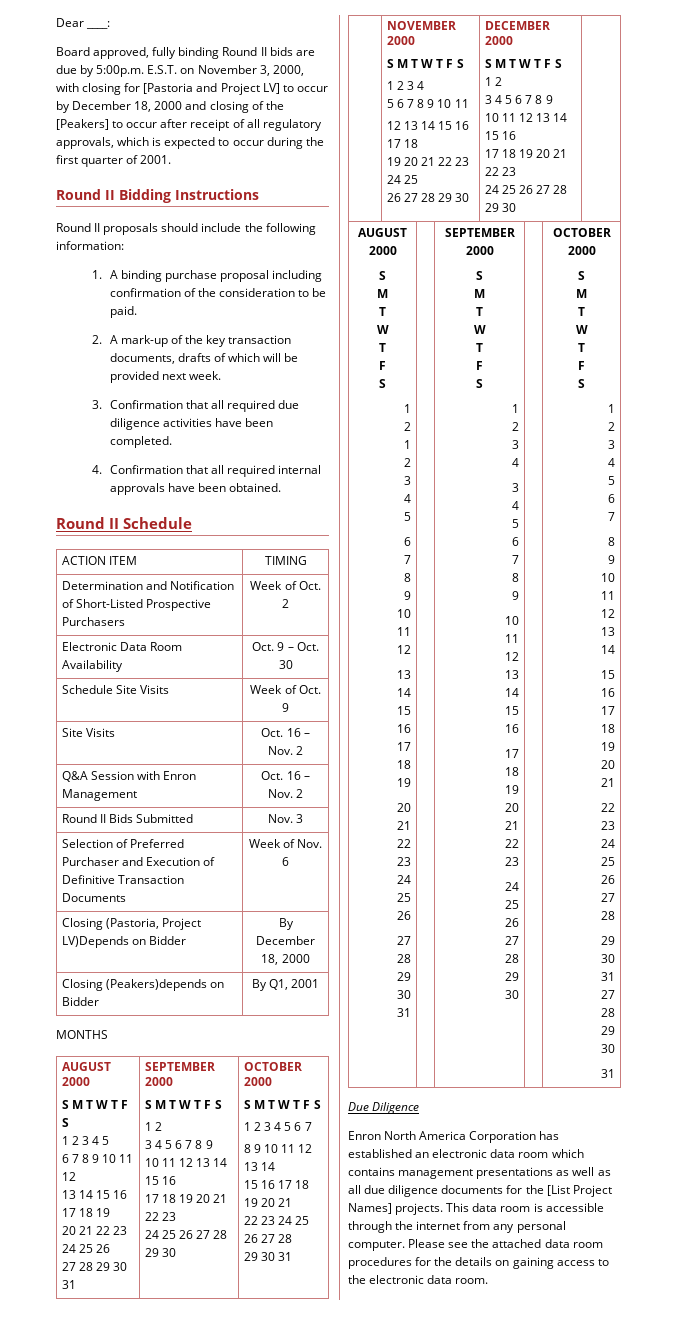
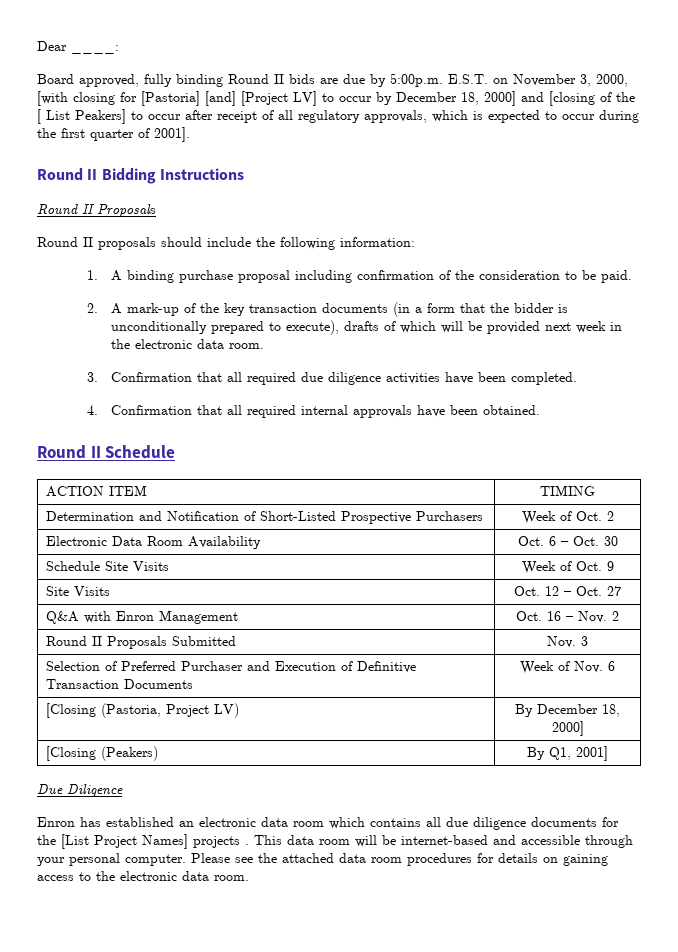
[56,83,79,92] with -> [37,91,68,106] [with
[143,83,260,95] [Pastoria and Project -> [141,91,288,106] [Pastoria] [and] [Project
[154,101,284,113] [56,119,109,130] 2000 and closing of the [Peakers] -> [484,91,635,106] [37,109,126,124] 2000] and [closing of the [ List Peakers]
[140,155,172,164] 2001. -> [154,127,190,142] 2001].
(259, 194) none -> [37,204,156,217] // Round II Proposals
[109,353,175,364] documents, -> [322,302,569,317] [111,320,340,335] documents (in a form that the bidder is unconditionally prepared to execute),
[188,371,221,380] week. -> [576,321,623,333] [111,339,265,349] week in the electronic data room.
[277,642,285,651] 9 -> [548,536,556,546] 6
[286,728,310,737] [267,746,304,755] 16 – Nov. 2 -> [545,586,621,596] 12 – Oct. 27
[91,771,135,780] Session -> (80, 617) none
[109,814,134,823] Bids -> [107,636,168,649] Proposals
[61,918,103,930] Closing -> [46,703,97,718] [Closing
[61,936,187,948] LV)Depends on Bidder -> [214,703,240,718] LV)
[281,954,310,963] [61,979,225,991] [61,997,99,1006] [251,979,320,991] [56,1030,108,1039] [61,1062,111,1071] [61,1077,90,1086] [61,1100,129,1109] [61,1118,69,1127] [61,1136,110,1145] [61,1154,134,1163] [61,1172,76,1181] [61,1190,128,1199] [61,1208,111,1217] [61,1226,128,1235] [61,1244,111,1253] [61,1262,128,1271] [61,1280,76,1289] [144,1062,215,1071] [144,1077,173,1086] [144,1100,222,1109] [144,1122,163,1131] [144,1140,213,1149] [144,1158,228,1167] [144,1176,177,1185] [144,1194,228,1203] [144,1212,177,1221] [144,1230,228,1239] [144,1248,177,1257] [243,1062,302,1071] [243,1077,272,1086] [243,1100,321,1109] [243,1122,312,1131] [243,1144,313,1153] [243,1162,276,1171] [243,1180,310,1189] [243,1198,293,1207] [243,1216,310,1225] [243,1234,293,1243] [243,1252,293,1261] [386,21,456,30] [386,36,415,45] [386,59,464,68] [386,81,425,90] [386,99,469,108] [386,121,470,130] [386,139,419,148] [386,157,470,166] [386,175,419,184] [386,193,470,202] [484,21,550,30] [484,36,513,45] [484,59,562,68] [484,77,503,86] [484,95,553,104] [484,113,568,122] [484,131,517,140] [484,149,568,158] [484,167,517,176] [484,185,568,194] [484,203,517,212] [358,228,407,237] [368,246,397,255] [379,271,386,280] [377,289,388,298] [379,307,386,316] [376,325,389,334] [379,343,386,352] [379,361,386,370] [379,379,386,388] [404,404,412,413] [404,422,412,431] [404,440,412,449] [404,458,412,467] [404,476,412,485] [404,494,412,503] [404,512,412,521] [404,537,412,546] [404,555,412,564] [404,573,412,582] [404,591,412,600] [397,609,412,618] [397,627,412,636] [397,645,412,654] [397,670,412,679] [397,688,412,697] [397,706,412,715] [397,724,412,733] [397,742,412,751] [397,760,412,769] [397,778,412,787] [397,803,412,812] [397,821,412,830] [397,839,412,848] [397,857,412,866] [397,875,412,884] [397,893,412,902] [397,911,412,920] [397,936,412,945] [397,954,412,963] [397,972,412,981] [397,990,412,999] [397,1008,412,1017] [444,228,515,237] [465,246,494,255] [476,271,483,280] [474,289,485,298] [476,307,483,316] [473,325,486,334] [476,343,483,352] [476,361,483,370] [476,379,483,388] [512,404,520,413] [512,422,520,431] [512,440,520,449] [512,458,520,467] [512,483,520,492] [512,501,520,510] [512,519,520,528] [512,537,520,546] [512,555,520,564] [512,573,520,582] [512,591,520,600] [505,616,520,625] [505,634,520,643] [505,652,520,661] [505,670,520,679] [505,688,520,697] [505,706,520,715] [505,724,520,733] [505,749,520,758] [505,767,520,776] [505,785,520,794] [505,803,520,812] [505,821,520,830] [505,839,520,848] [505,857,520,866] [505,882,520,891] [505,900,520,909] [505,918,520,927] [505,936,520,945] [505,954,520,963] [505,972,520,981] [505,990,520,999] [552,228,611,237] [567,246,596,255] [578,271,585,280] [576,289,587,298] [578,307,585,316] [575,325,588,334] [578,343,585,352] [578,361,585,370] [578,379,585,388] [608,404,616,413] [608,422,616,431] [608,440,616,449] [608,458,616,467] [608,476,616,485] [608,494,616,503] [608,512,616,521] [608,537,616,546] [608,555,616,564] [601,573,616,582] [601,591,616,600] [601,609,616,618] [601,627,616,636] [601,645,616,654] [601,670,616,679] [601,688,616,697] [601,706,616,715] [601,724,616,733] [601,742,616,751] [601,760,616,769] [601,778,616,787] [601,803,616,812] [601,821,616,830] [601,839,616,848] [601,857,616,866] [601,875,616,884] [601,893,616,902] [601,911,616,920] [601,936,616,945] [601,954,616,963] [601,972,616,981] [601,990,616,999] [601,1008,616,1017] [601,1026,616,1035] [601,1044,616,1053] [601,1069,616,1078] 2000 // Closing (Peakers)depends on Bidder | By Q1, 2001 // MONTHS // AUGUST 2000 // S M T W T F S // 1 2 3 4 5 // 6 7 8 9 10 11 12 // 13 14 15 16 17 18 19 // 20 21 22 23 24 25 26 // 27 28 29 30 31 | SEPTEMBER 2000 // S M T W T F S // 1 2 // 3 4 5 6 7 8 9 // 10 11 12 13 14 15 16 // 17 18 19 20 21 22 23 // 24 25 26 27 28 29 30 | OCTOBER 2000 // S M T W T F S // 1 2 3 4 5 6 7 // 8 9 10 11 12 13 14 // 15 16 17 18 19 20 21 // 22 23 24 25 26 27 28 // 29 30 31 // | NOVEMBER 2000 // S M T W T F S // 1 2 3 4 // 5 6 7 8 9 10 11 // 12 13 14 15 16 17 18 // 19 20 21 22 23 24 25 // 26 27 28 29 30 | DECEMBER 2000 // S M T W T F S // 1 2 // 3 4 5 6 7 8 9 // 10 11 12 13 14 15 16 // 17 18 19 20 21 22 23 // 24 25 26 27 28 29 30 | // AUGUST 2000 // S // M // T // W // T // F // S // 1 // 2 // 1 // 2 // 3 // 4 // 5 // 6 // 7 // 8 // 9 // 10 // 11 // 12 // 13 // 14 // 15 // 16 // 17 // 18 // 19 // 20 // 21 // 22 // 23 // 24 // 25 // 26 // 27 // 28 // 29 // 30 // 31 | | SEPTEMBER 2000 // S // M // T // W // T // F // S // 1 // 2 // 3 // 4 // 3 // 4 // 5 // 6 // 7 // 8 // 9 // 10 // 11 // 12 // 13 // 14 // 15 // 16 // 17 // 18 // 19 // 20 // 21 // 22 // 23 // 24 // 25 // 26 // 27 // 28 // 29 // 30 | | OCTOBER 2000 // S // M // T // W // T // F // S // 1 // 2 // 3 // 4 // 5 // 6 // 7 // 8 // 9 // 10 // 11 // 12 // 13 // 14 // 15 // 16 // 17 // 18 // 19 // 20 // 21 // 22 // 23 // 24 // 25 // 26 // 27 // 28 // 29 // 30 // 31 // 27 // 28 // 29 // 30 // 31 -> [551,721,584,736] [46,746,159,761] [527,746,608,761] 2000] // [Closing (Peakers) | By Q1, 2001]
[384,1131,537,1143] North America Corporation -> (75, 822) none
[398,1167,611,1179] management presentations as well as -> (421, 822) none
[395,1203,444,1215] projects. -> [193,836,249,848] projects .
[533,1203,604,1212] [348,1221,515,1233] is accessible through the internet from any -> [355,835,633,848] [37,857,65,866] will be internet-based and accessible through your
[434,1257,453,1266] the -> (494, 858) none

